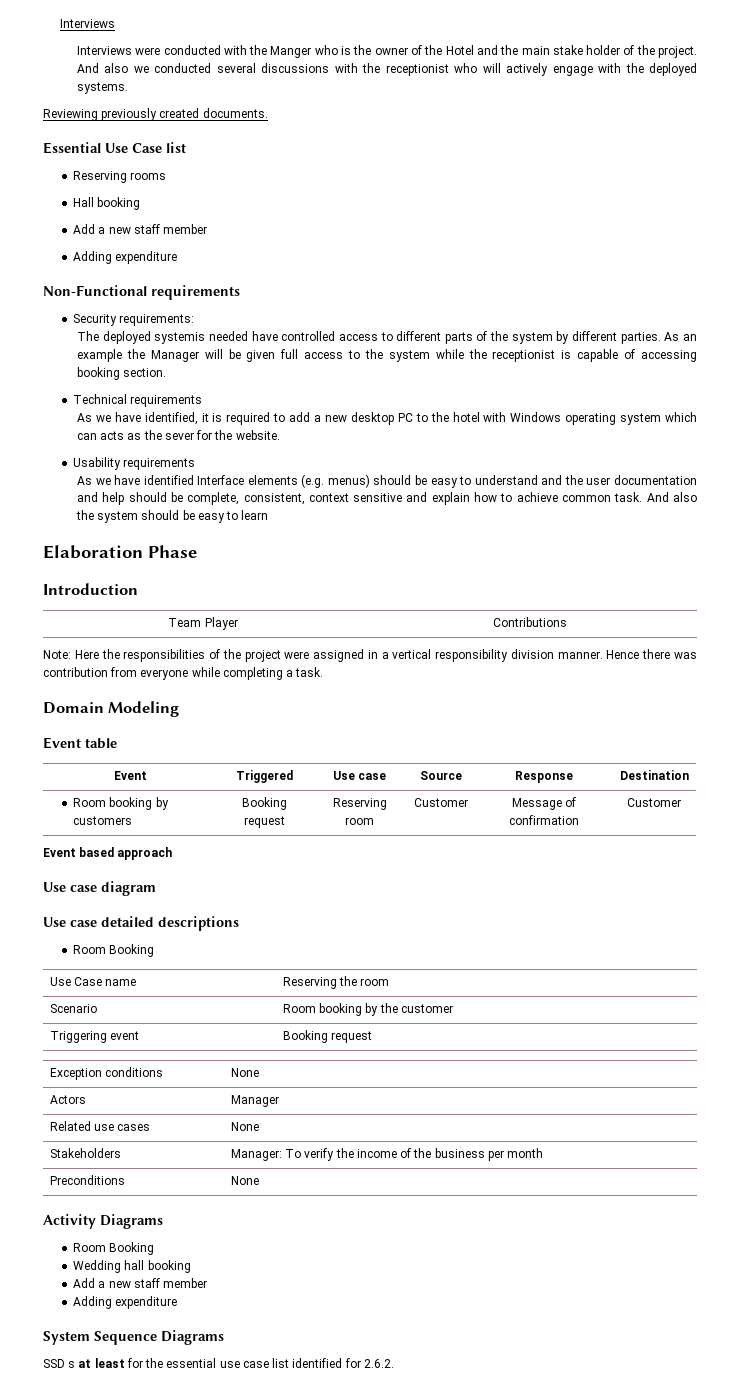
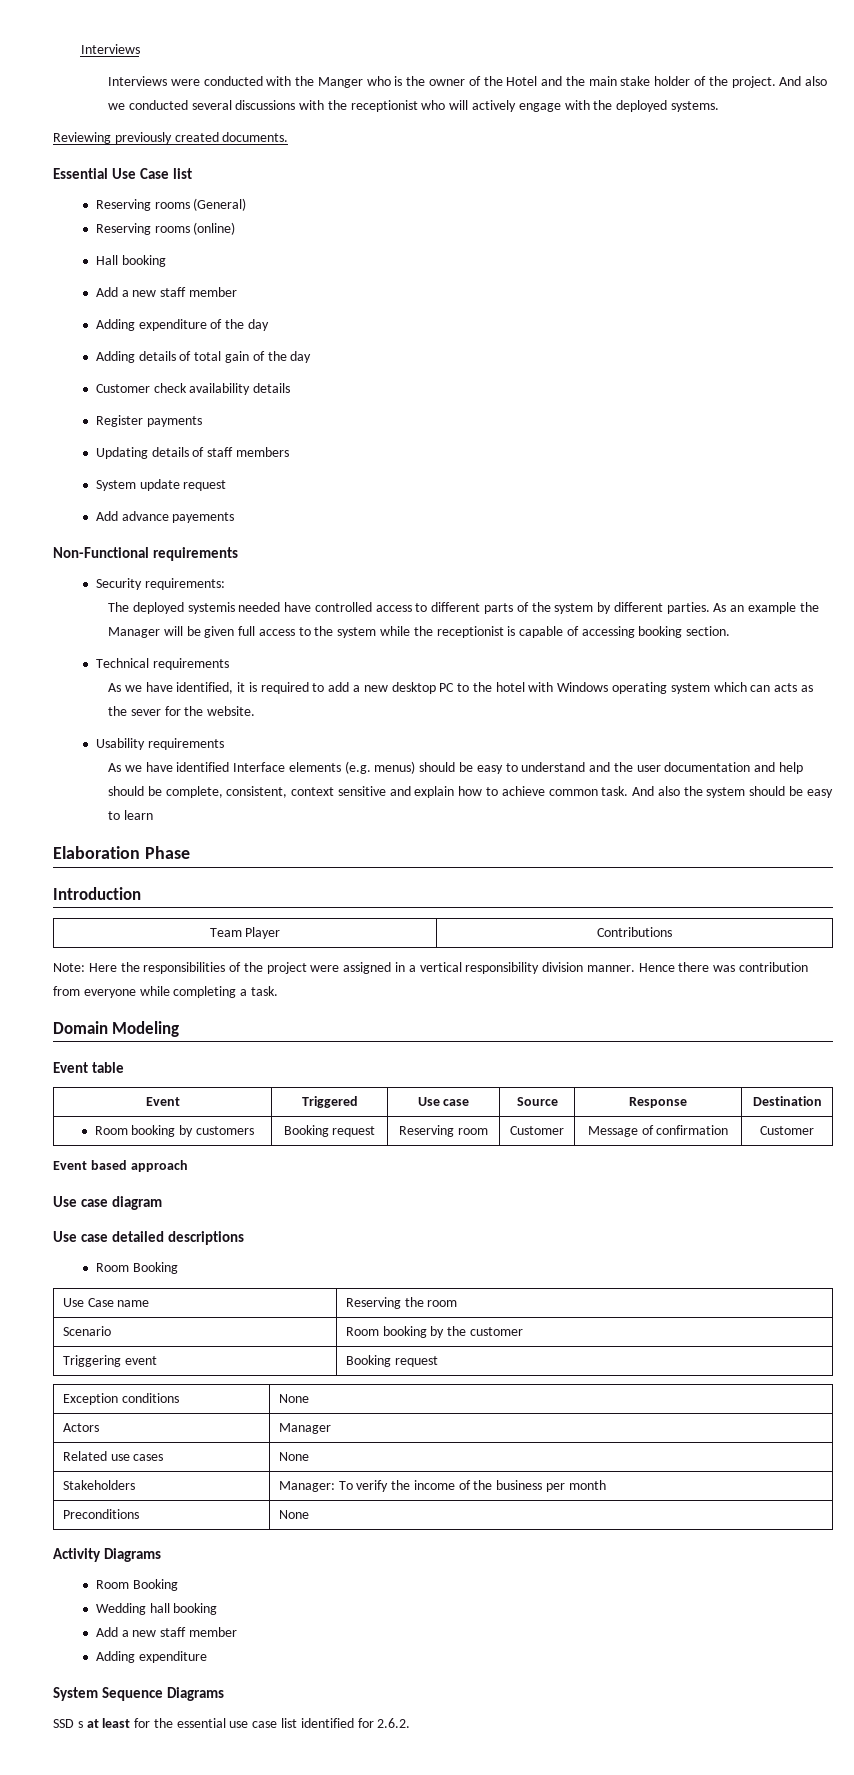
(167, 176) none -> [193,198,247,211] [95,222,236,235] (General) // Reserving rooms (online)
(178, 257) none -> [210,319,270,331] [95,351,312,363] [95,383,291,395] [95,415,202,427] [95,447,290,459] [95,479,227,491] [95,511,235,523] of the day // Adding details of total gain of the day // Customer check availability details // Register payments // Updating details of staff members // System update request // Add advance payements

